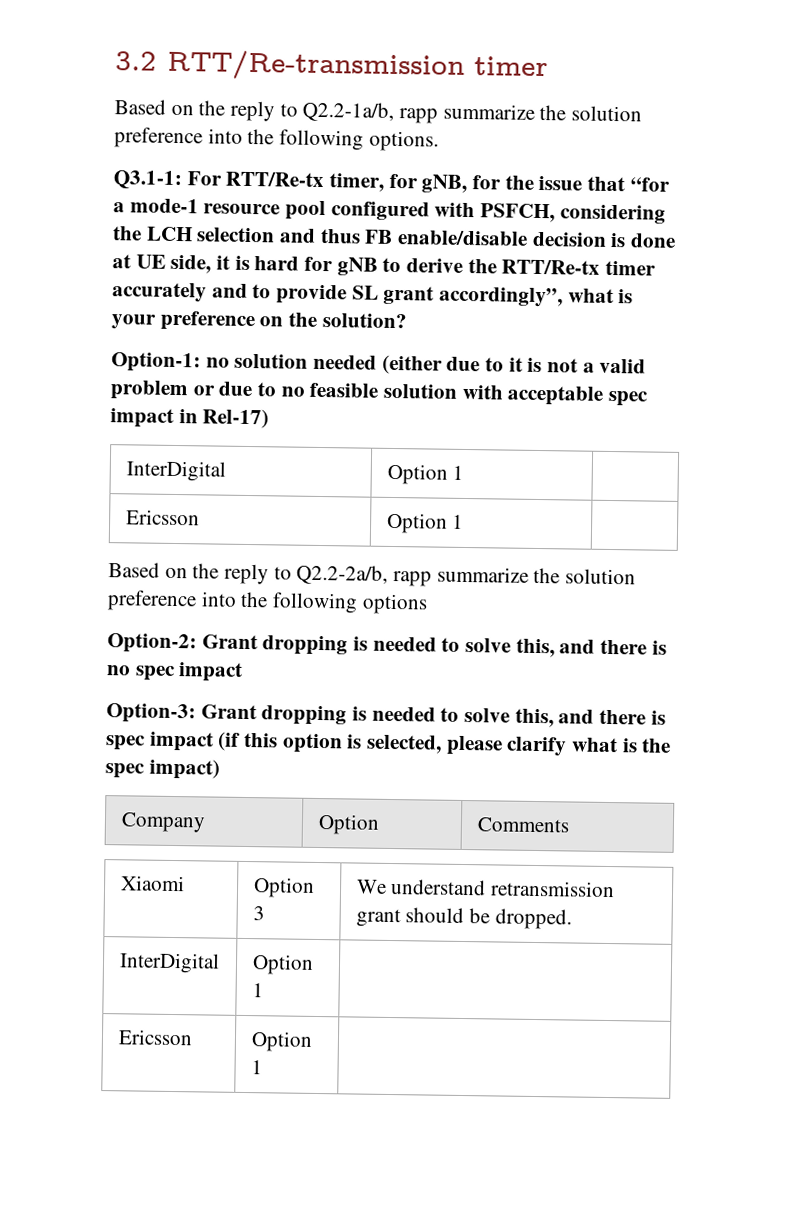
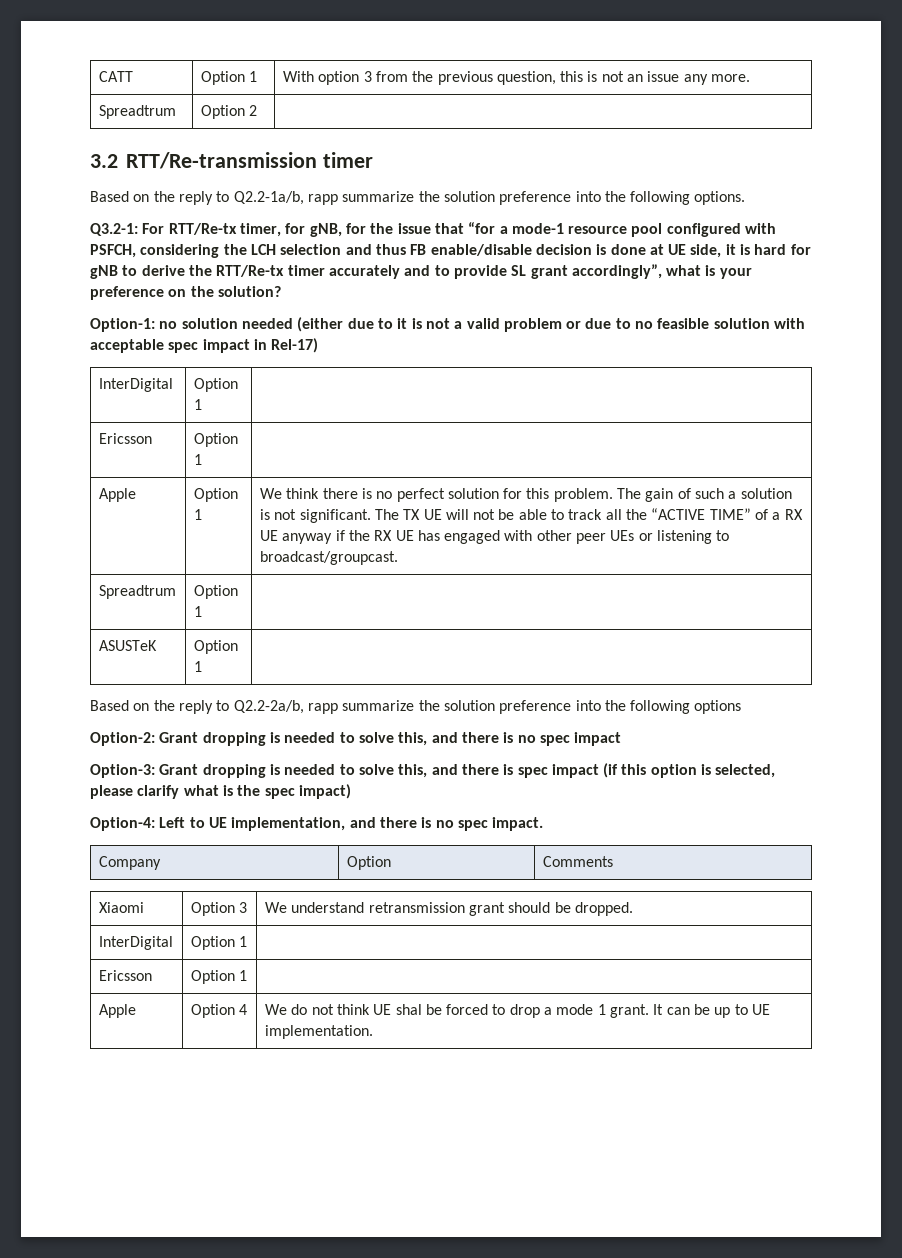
(115, 61) none -> [98,71,133,82] [200,71,258,85] [282,71,751,85] [98,105,176,119] [200,105,258,119] CATT | Option 1 | With option 3 from the previous question, this is not an issue any more. // Spreadtrum | Option 2 | //
[113,170,182,190] Q3.1-1: -> [90,223,138,236] Q3.2-1:
(465, 521) none -> [98,488,136,502] [193,488,238,502] [193,509,202,520] [259,488,792,502] [259,508,803,523] [259,530,730,544] [259,551,398,565] [98,585,176,599] [193,585,238,599] [193,606,202,617] [98,640,157,651] [193,640,238,654] [193,661,202,672] // Apple | Option 1 | We think there is no perfect solution for this problem. The gain of such a solution is not significant. The TX UE will not be able to track all the “ACTIVE TIME” of a RX UE anyway if the RX UE has engaged with other peer UEs or listening to broadcast/groupcast. // Spreadtrum | Option 1 | // ASUSTeK | Option 1 |
(220, 769) none -> [90,817,544,831] // Option-4: Left to UE implementation, and there is no spec impact.
(263, 1067) none -> [98,1004,136,1018] [190,1004,248,1018] [264,1004,770,1018] [264,1025,373,1039] // Apple | Option 4 | We do not think UE shal be forced to drop a mode 1 grant. It can be up to UE implementation.

